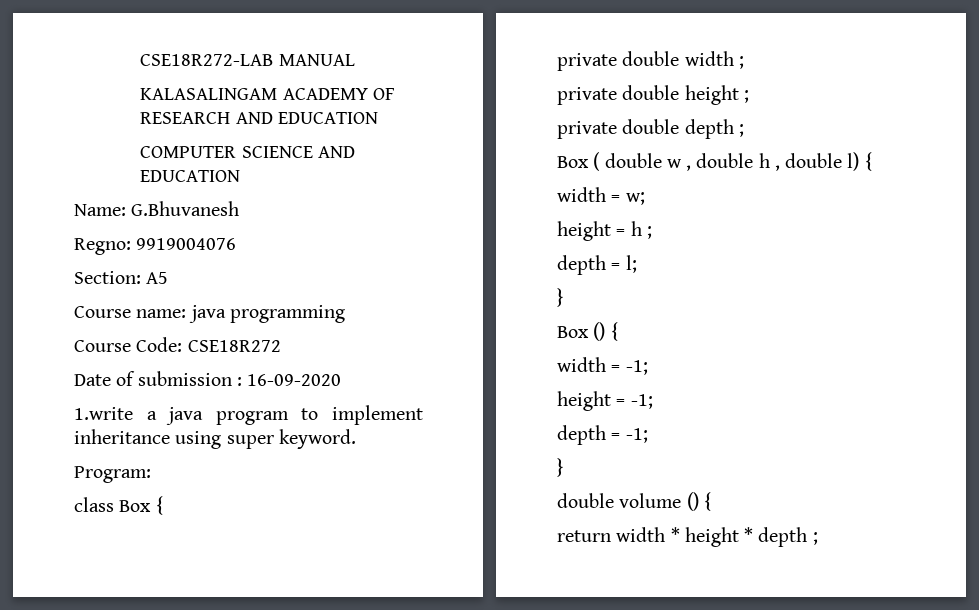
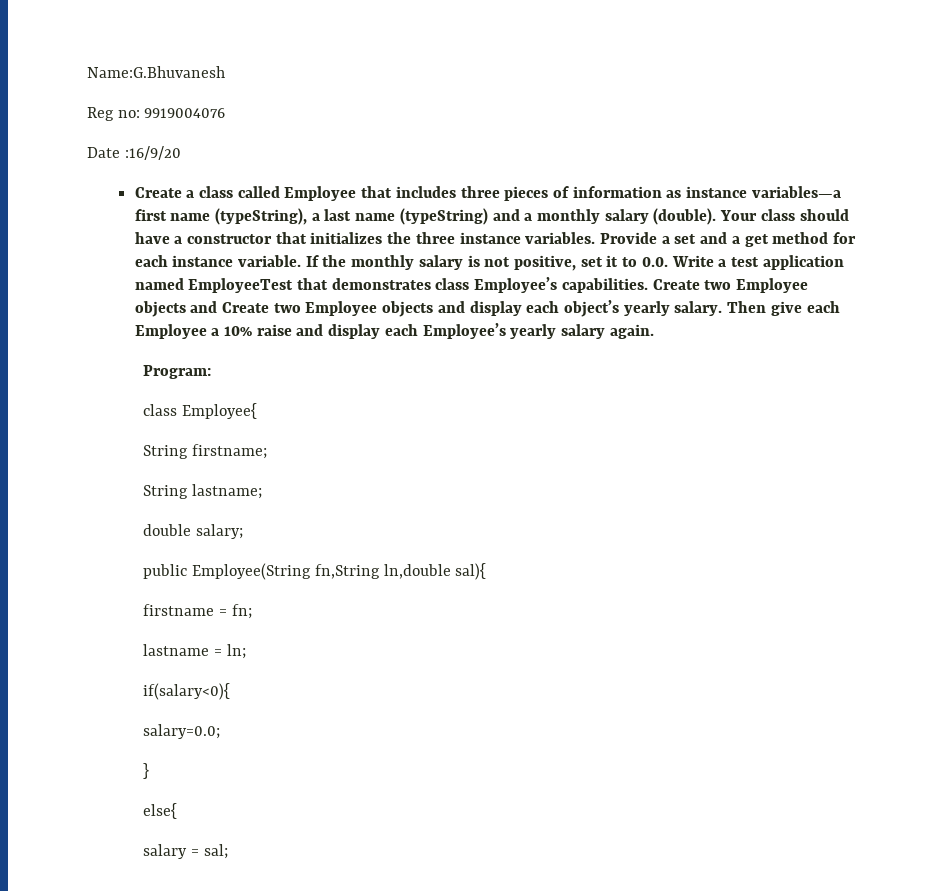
[140,54,355,66] [140,88,395,100] [140,112,378,124] [140,146,355,158] [140,170,241,182] [74,201,240,216] [74,238,237,255] [74,271,169,284] [74,305,345,323] [74,337,281,352] [74,371,342,386] [74,405,423,425] [74,429,356,449] [74,466,151,483] [74,496,163,515] [557,51,744,71] [557,85,749,105] [557,119,744,139] [557,152,872,171] [557,187,645,205] [557,221,652,241] [557,255,637,275] [557,288,564,307] [557,322,618,341] [557,357,648,375] [557,391,653,411] [557,425,648,445] [557,458,564,477] [557,492,711,511] [557,527,818,547] CSE18R272-LAB MANUAL // KALASALINGAM ACADEMY OF RESEARCH AND EDUCATION // COMPUTER SCIENCE AND EDUCATION // Name: G.Bhuvanesh // Regno: 9919004076 // Section: A5 // Course name: java programming // Course Code: CSE18R272 // Date of submission : 16-09-2020 // 1.write a java program to implement inheritance using super keyword. // Program: // class Box { // private double width ; // private double height ; // private double depth ; // Box ( double w , double h , double l) { // width = w; // height = h ; // depth = l; // } // Box () { // width = -1; // height = -1; // depth = -1; // } // double volume () { // return width * height * depth ; -> [87,66,225,78] [87,107,226,121] [87,146,181,160] [134,186,841,201] [134,208,849,225] [134,232,857,247] [134,255,844,271] [134,277,809,293] [134,300,840,317] [134,323,654,339] [143,365,212,379] [143,403,258,419] [143,444,268,459] [143,484,263,499] [143,524,244,539] [143,563,487,580] [143,604,252,619] [143,644,246,659] [143,683,231,700] [143,724,221,739] [143,763,150,779] [143,803,178,819] [143,844,228,859] Name:G.Bhuvanesh // Reg no: 9919004076 // Date :16/9/20 // Create a class called Employee that includes three pieces of information as instance variables—a first name (typeString), a last name (typeString) and a monthly salary (double). Your class should have a constructor that initializes the three instance variables. Provide a set and a get method for each instance variable. If the monthly salary is not positive, set it to 0.0. Write a test application named EmployeeTest that demonstrates class Employee’s capabilities. Create two Employee objects and Create two Employee objects and display each object’s yearly salary. Then give each Employee a 10% raise and display each Employee’s yearly salary again. // Program: // class Employee{ // String firstname; // String lastname; // double salary; // public Employee(String fn,String ln,double sal){ // firstname = fn; // lastname = ln; // if(salary<0){ // salary=0.0; // } // else{ // salary = sal;

